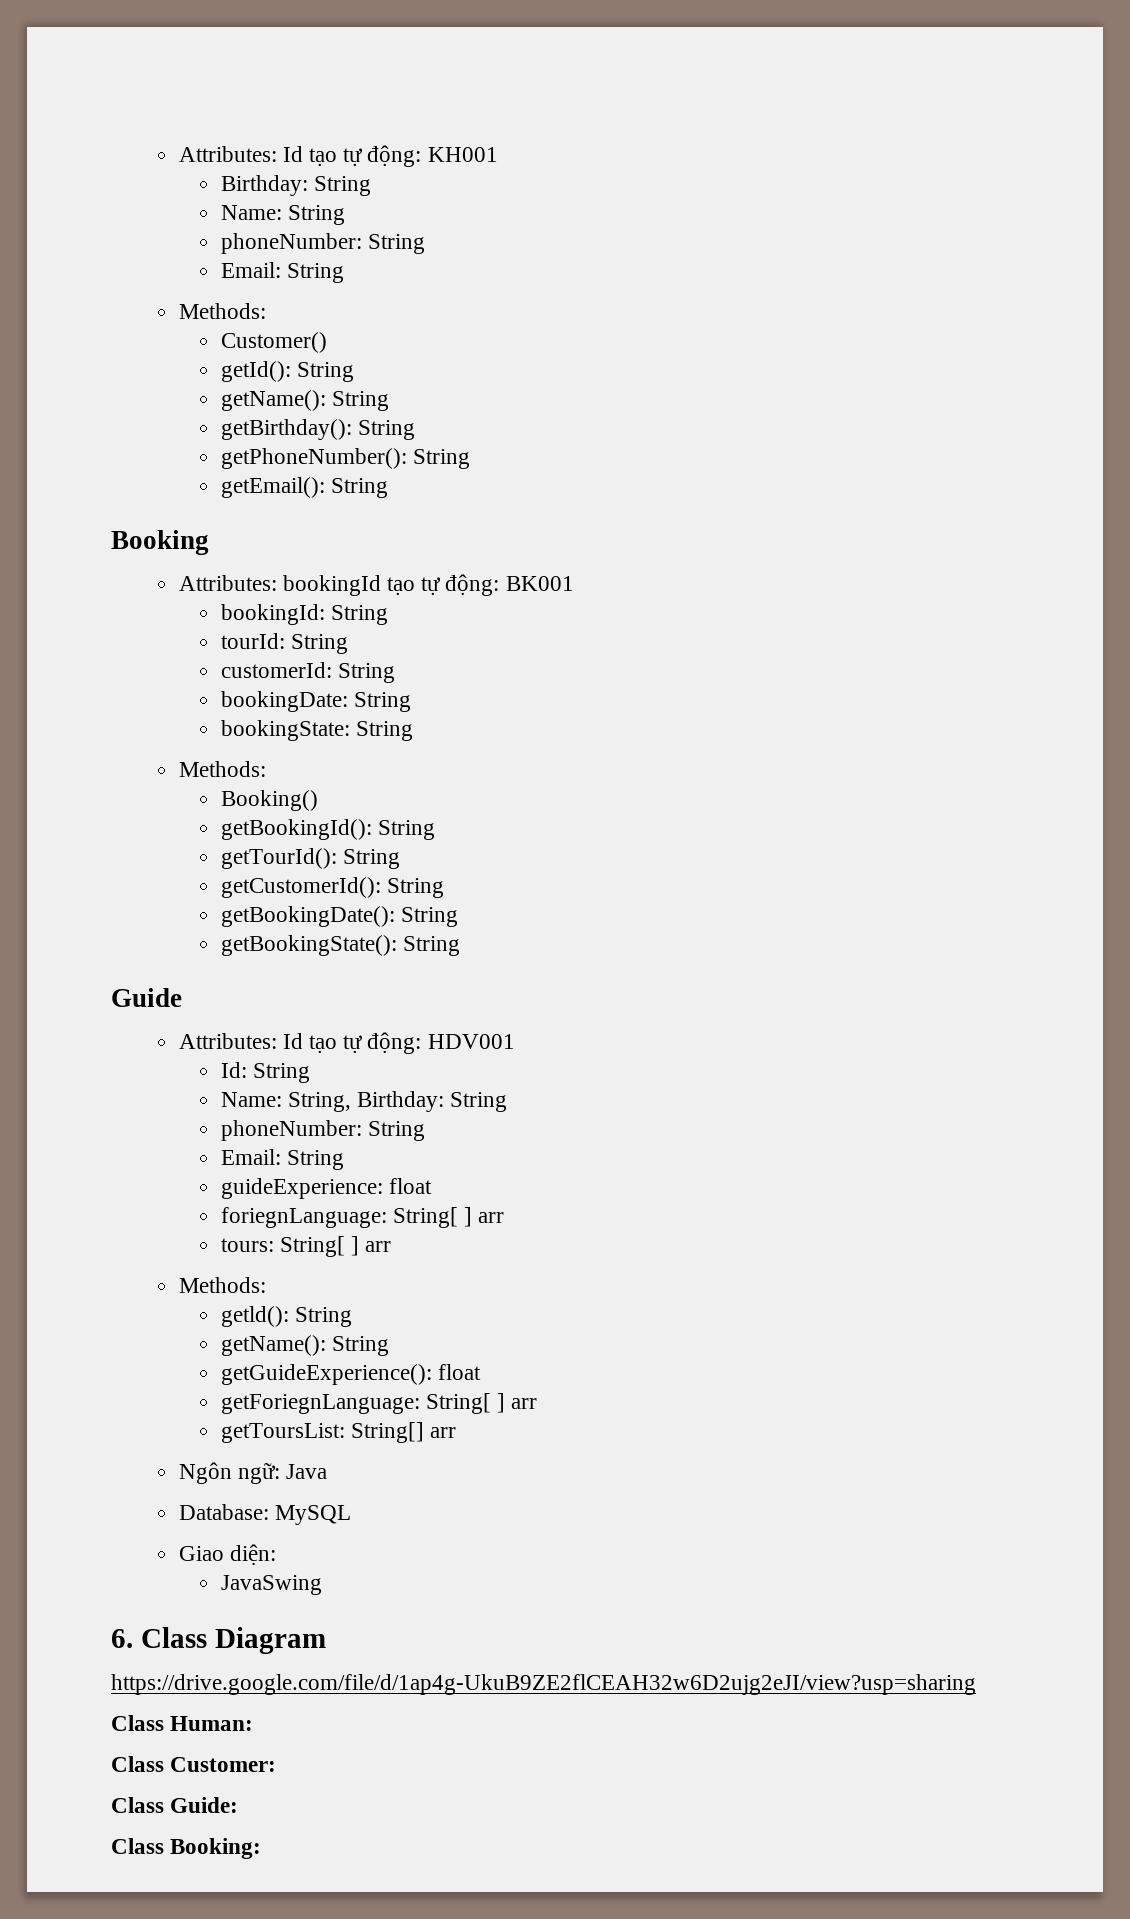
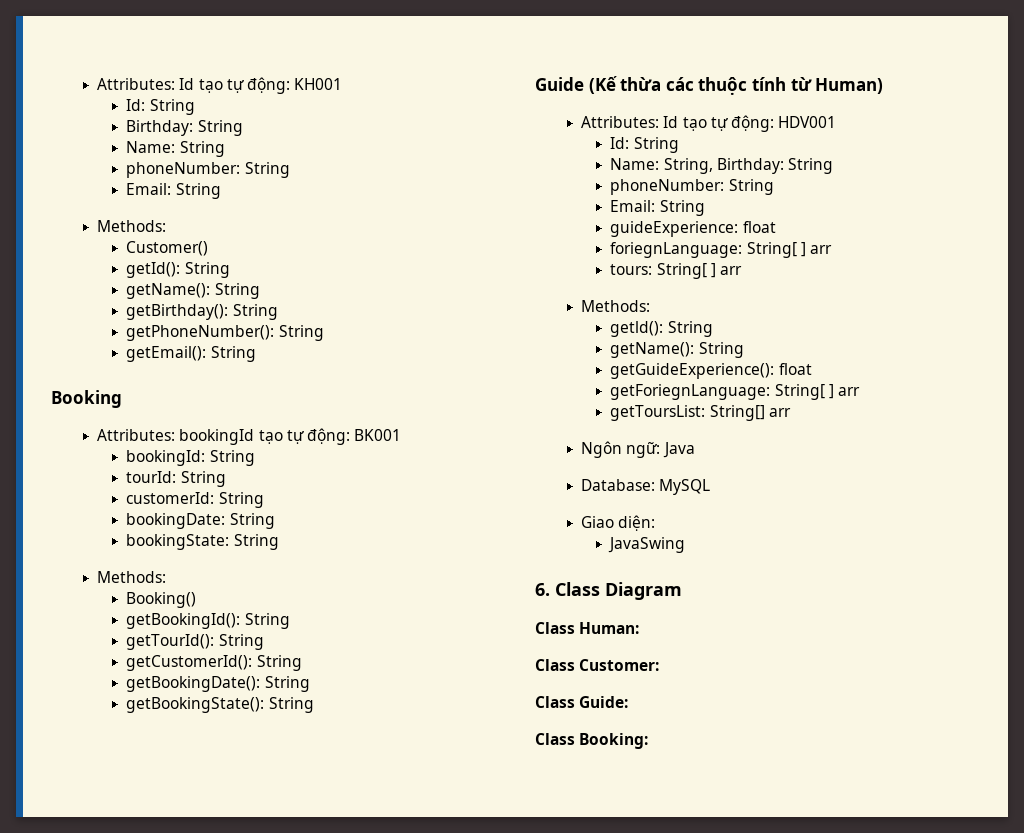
(498, 154) none -> [126,99,195,115] // Id: String
(182, 997) none -> [588,76,884,95] (Kế thừa các thuộc tính từ Human)
[111,1674,976,1695] // https://drive.google.com/file/d/1ap4g-UkuB9ZE2flCEAH32w6D2ujg2eJI/view?usp=sharing -> (682, 591) none

